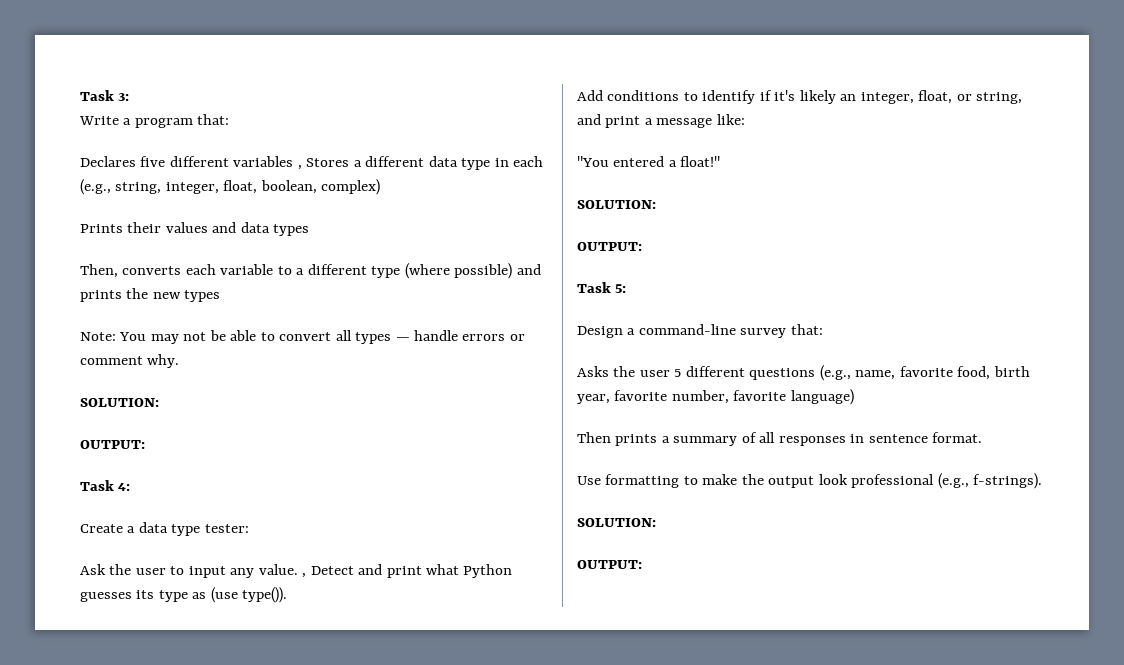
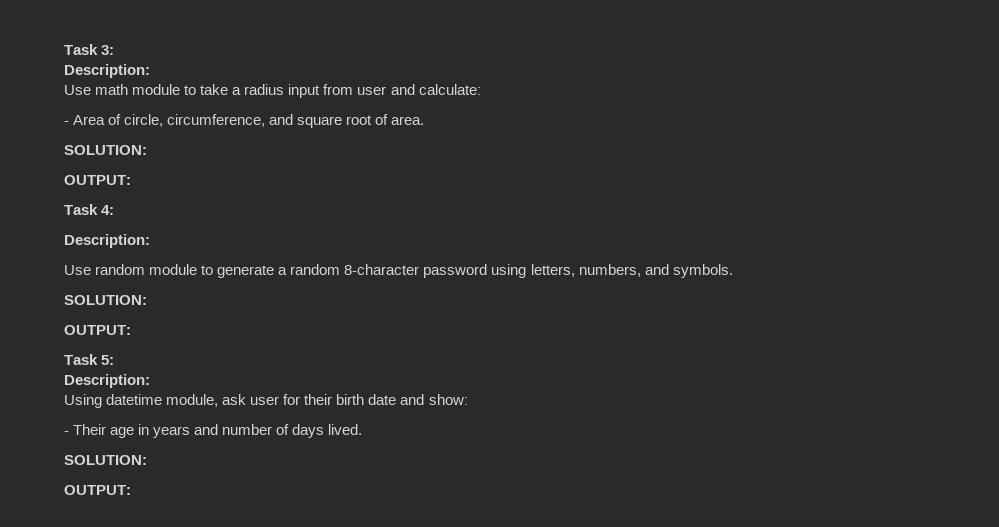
[79,114,230,128] [80,156,544,170] [80,179,381,195] [80,222,310,236] [80,263,541,279] [80,288,221,302] [80,330,525,344] [80,354,180,368] [80,398,159,407] [80,440,145,449] [80,480,131,491] [80,522,249,536] [80,564,513,578] [80,587,288,603] [577,90,1023,104] [577,114,745,128] [577,156,721,167] [577,200,656,209] [577,242,642,251] [577,282,627,293] [577,324,823,338] [577,365,1030,381] [577,389,854,405] [577,432,983,446] [577,473,1043,489] Write a program that: // Declares five different variables , Stores a different data type in each (e.g., string, integer, float, boolean, complex) // Prints their values and data types // Then, converts each variable to a different type (where possible) and prints the new types // Note: You may not be able to convert all types — handle errors or comment why. // SOLUTION: // OUTPUT: // Task 4: // Create a data type tester: // Ask the user to input any value. , Detect and print what Python guesses its type as (use type()). // Add conditions to identify if it's likely an integer, float, or string, and print a message like: // "You entered a float!" // SOLUTION: // OUTPUT: // Task 5: // Design a command-line survey that: // Asks the user 5 different questions (e.g., name, favorite food, birth year, favorite number, favorite language) // Then prints a summary of all responses in sentence format. // Use formatting to make the output look professional (e.g., f-strings). -> [64,64,150,78] [64,84,481,98] [64,114,425,128] [64,145,147,155] [64,175,131,185] [64,204,115,215] [64,234,150,248] [64,264,733,278] [64,295,147,305] [64,325,131,335] [64,354,115,365] [64,374,150,388] [64,394,468,408] [64,424,363,438] Description: // Use math module to take a radius input from user and calculate: // - Area of circle, circumference, and square root of area. // SOLUTION: // OUTPUT: // Task 4: // Description: // Use random module to generate a random 8-character password using letters, numbers, and symbols. // SOLUTION: // OUTPUT: // Task 5: // Description: // Using datetime module, ask user for their birth date and show: // - Their age in years and number of days lived.

